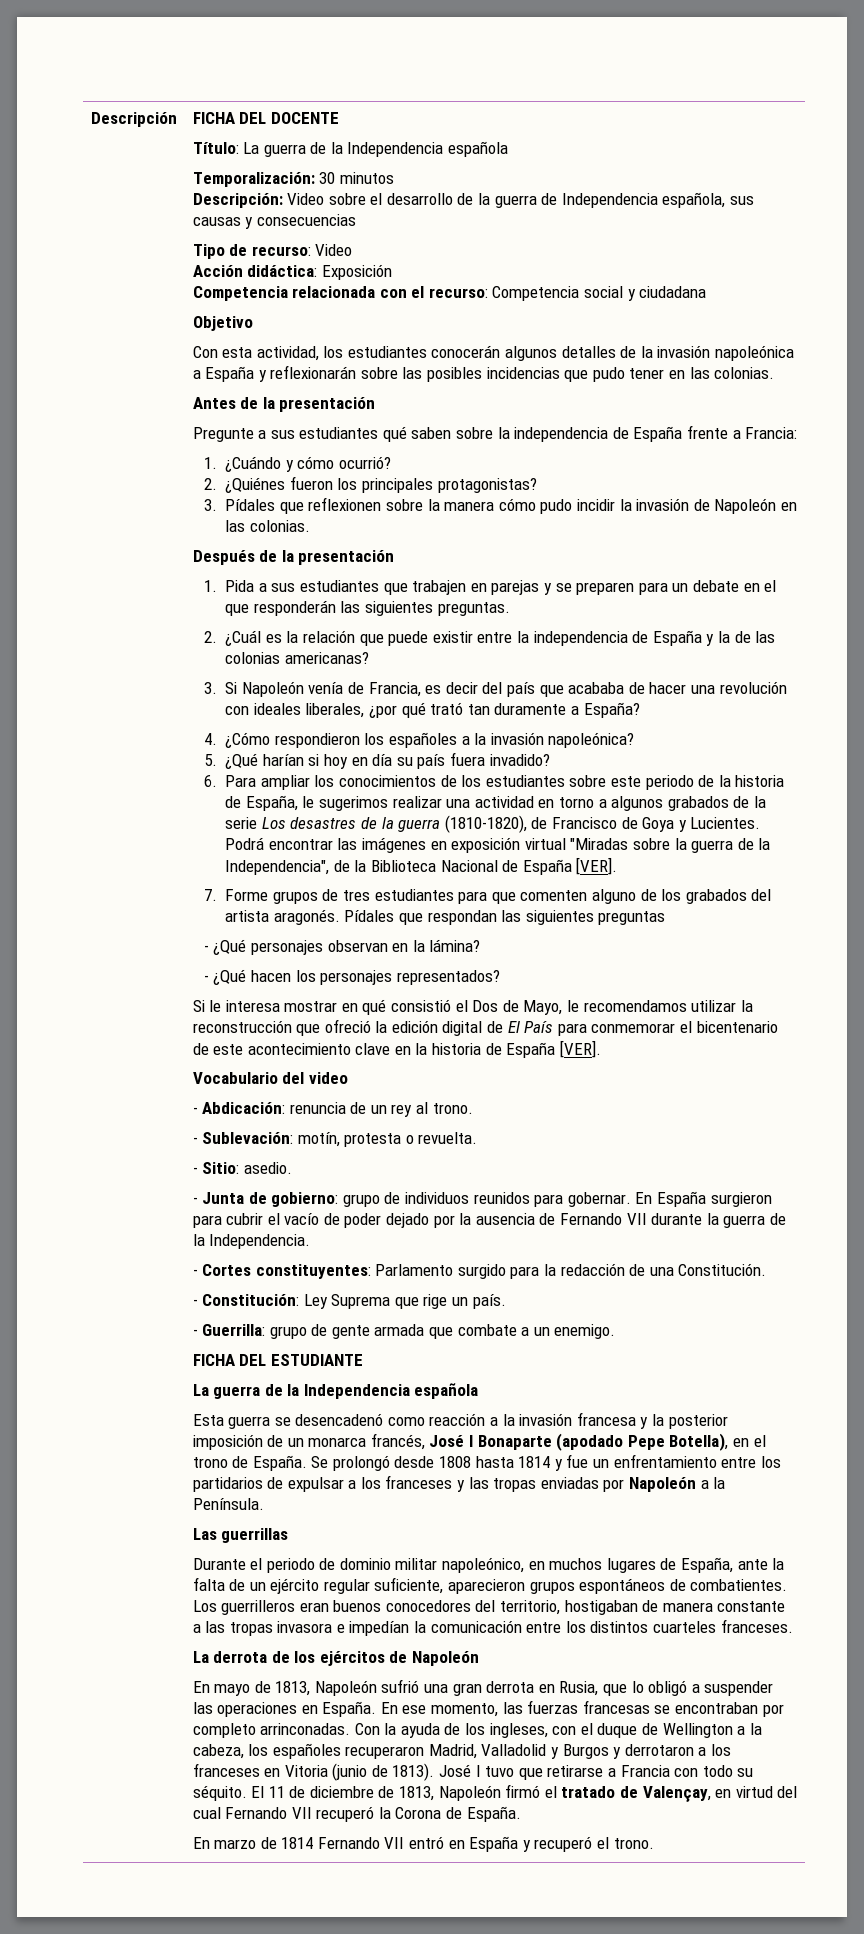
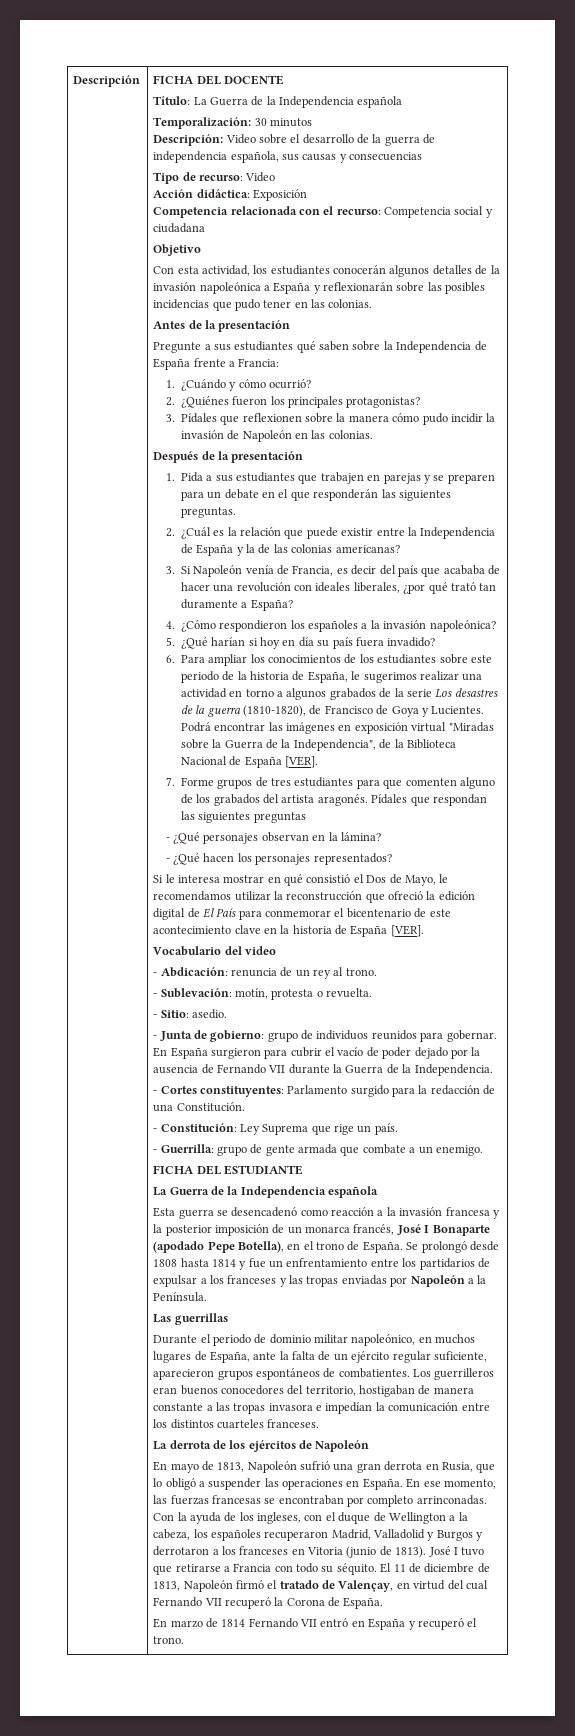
[263,144,306,157] guerra -> [209,97,248,106] Guerra
[561,193,658,208] Independencia -> [153,151,228,163] independencia
[514,427,609,442] independencia -> [396,341,472,353] Independencia
[533,631,628,646] independencia -> [420,527,496,539] Independencia
[691,840,734,853] guerra -> [224,740,263,749] Guerra
[723,1215,766,1228] guerra -> [345,1065,384,1074] Guerra
[213,1386,261,1399] guerra -> [169,1187,209,1195] Guerra

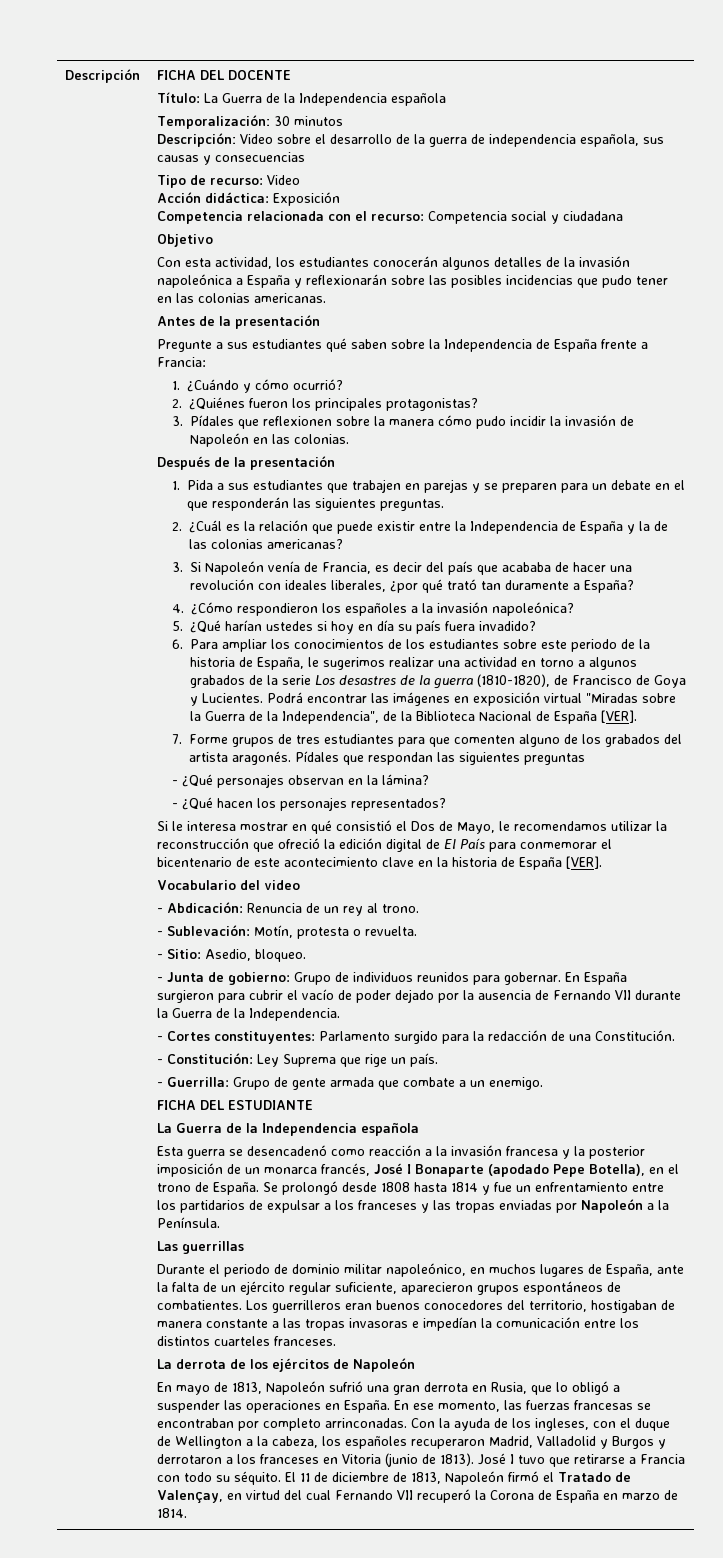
[328,299,373,308] colonias. -> [198,293,327,303] colonias americanas.
(246, 641) none -> [265,621,313,631] ustedes
[230,968,277,977] renuncia -> [247,903,303,913] Renuncia
[234,988,268,999] motín, -> [254,925,294,938] Motín,
[191,1009,227,1019] asedio. -> [205,949,307,962] Asedio, bloqueo.
[267,1032,298,1042] grupo -> [294,972,332,985] Grupo
[216,1146,247,1156] grupo -> [233,1077,271,1090] Grupo
[268,1403,313,1411] invasora -> [349,1318,409,1328] invasoras
[279,1580,319,1589] tratado -> [558,1472,612,1482] Tratado
[343,1597,384,1609] [153,1618,478,1630] [153,1636,185,1644] España. // En marzo de 1814 Fernando VII entró en España y recuperó el trono. -> [556,1490,679,1503] [157,1508,188,1518] España en marzo de 1814.

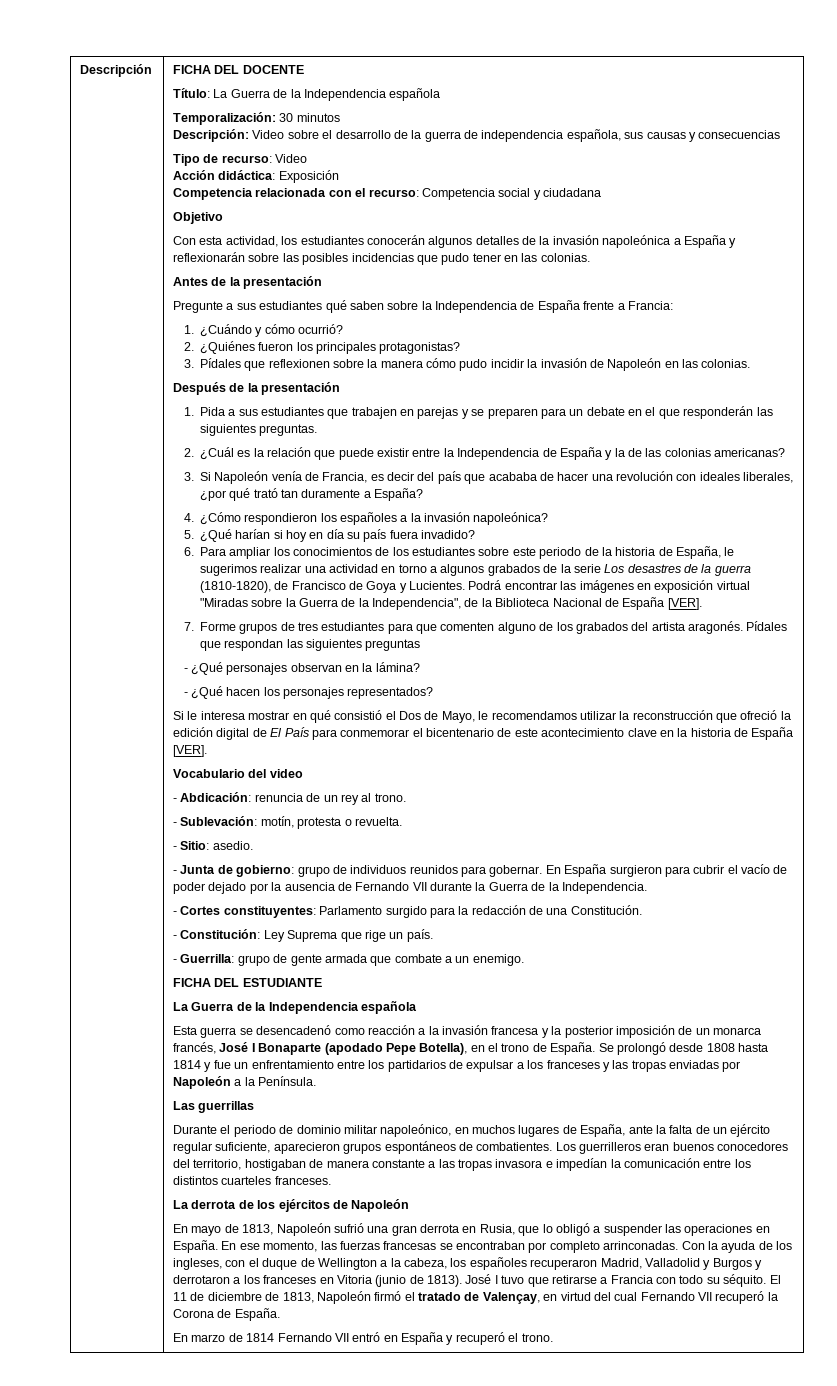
[198,293,327,303] colonias americanas. -> [540,253,590,262] colonias.
[265,621,313,631] ustedes -> (271, 534) none
[247,903,303,913] Renuncia -> [254,793,303,802] renuncia
[254,925,294,938] Motín, -> [260,816,294,828] motín,
[205,949,307,962] Asedio, bloqueo. -> [212,841,253,850] asedio.
[294,972,332,985] Grupo -> [297,866,330,877] grupo
[233,1077,271,1090] Grupo -> [237,955,270,966] grupo
[349,1318,409,1328] invasoras -> [495,1159,543,1168] invasora
[558,1472,612,1482] Tratado -> [418,1292,462,1301] tratado
[556,1490,679,1503] [157,1508,188,1518] España en marzo de 1814. -> [234,1308,280,1321] [173,1332,553,1345] España. // En marzo de 1814 Fernando VII entró en España y recuperó el trono.

